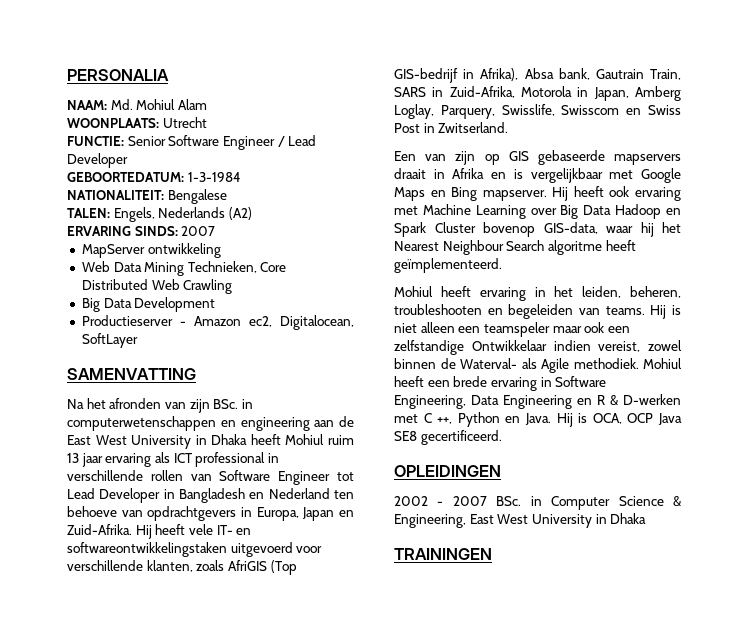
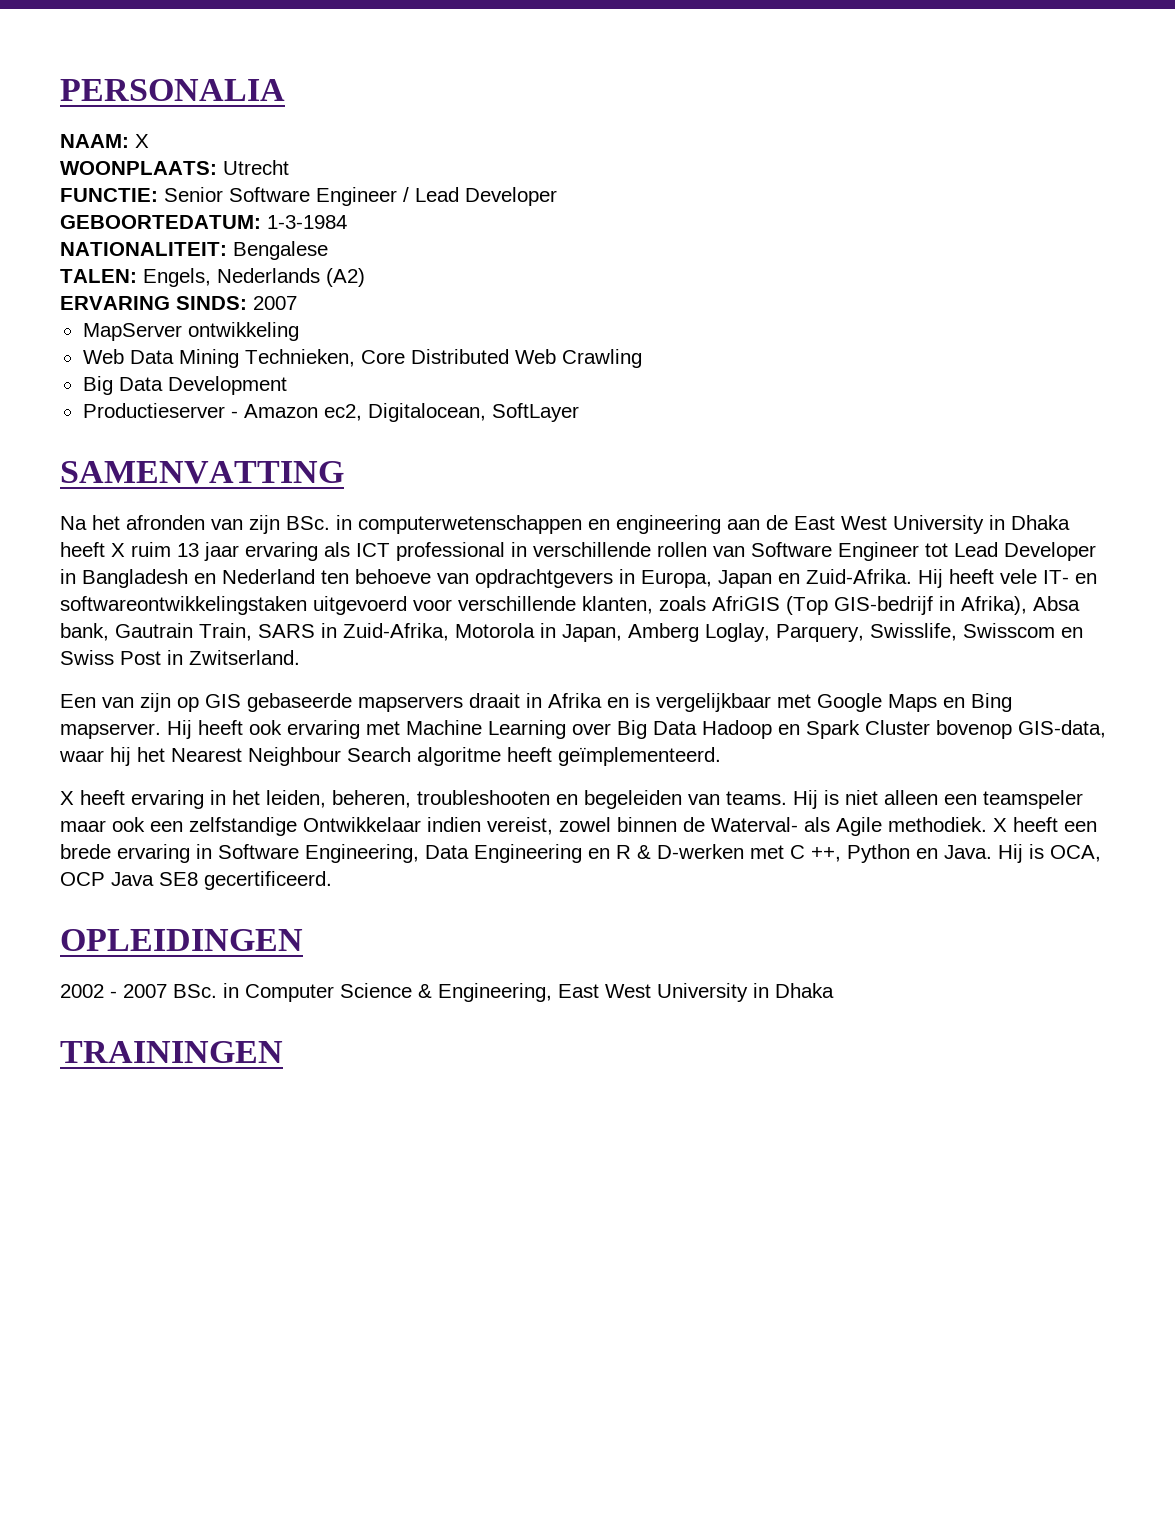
[110,99,207,110] Md. Mohiul Alam -> [135,134,149,148] X
[285,434,325,445] Mohiul -> [111,543,125,557] X
[394,286,433,297] Mohiul -> [60,791,74,805] X
[643,358,682,369] Mohiul -> [993,818,1007,832] X

